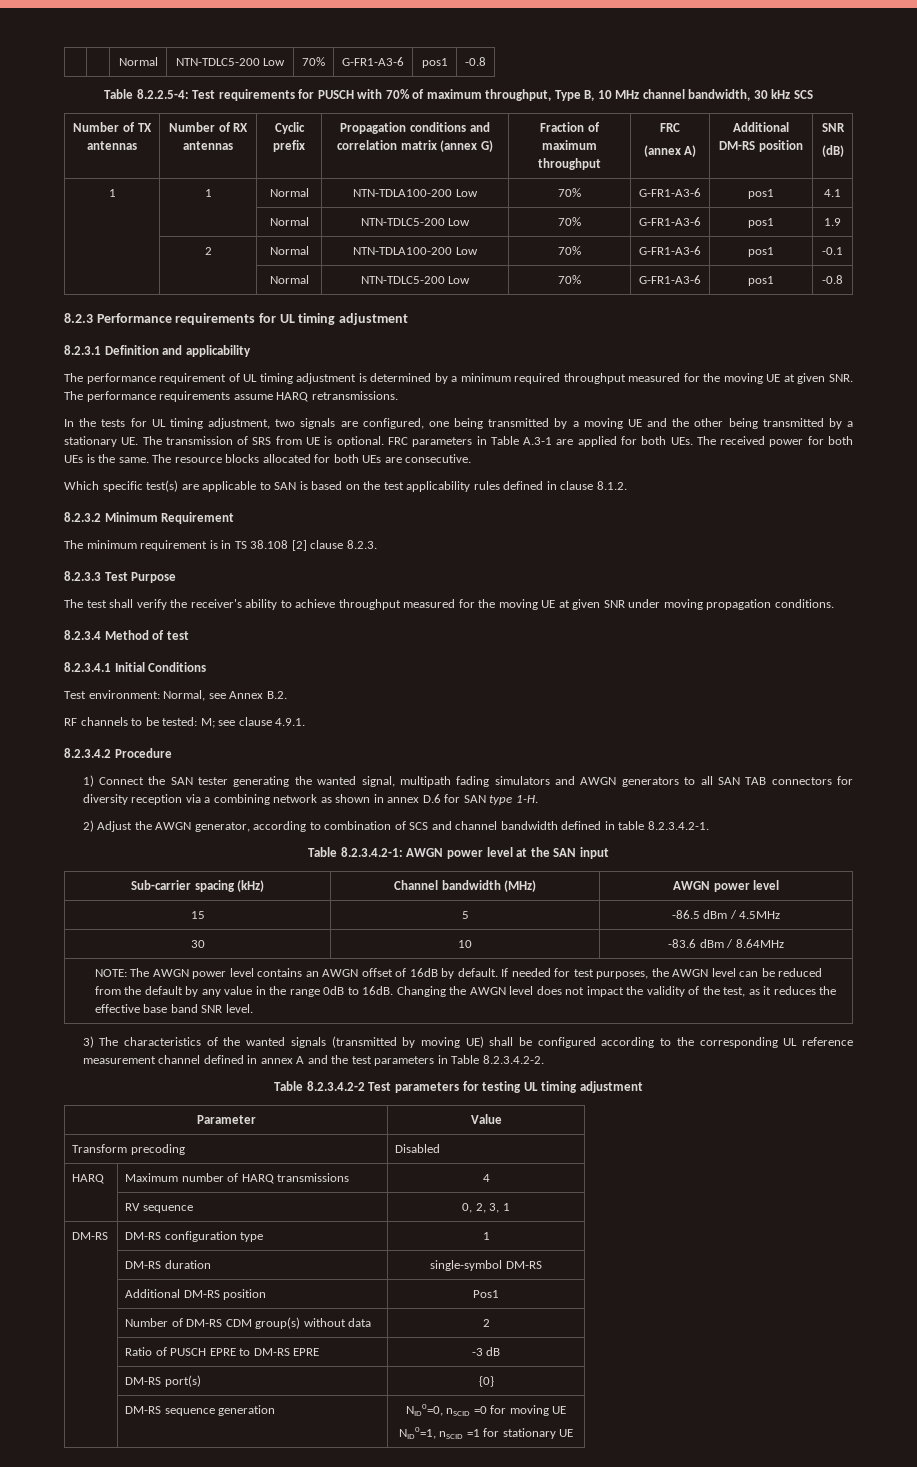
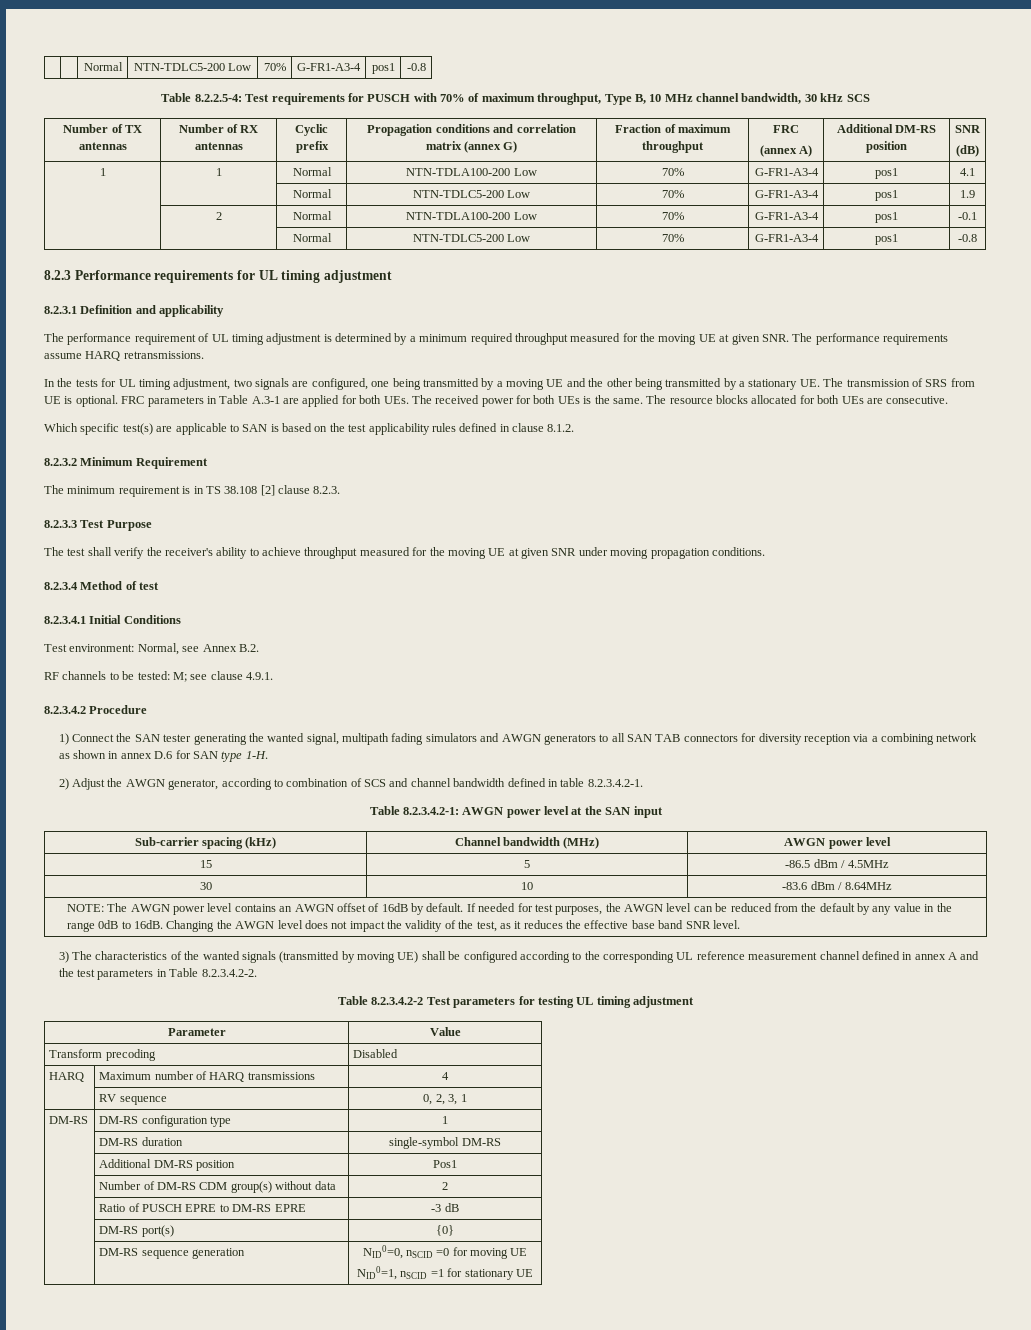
[118,57,158,66] [175,58,286,66] [302,57,325,66] [342,57,404,66] | | Normal | NTN-TDLC5-200 Low | 70% | G-FR1-A3-6 -> [83,62,123,71] [133,63,252,71] [263,63,286,71] [297,63,361,71] | | Normal | NTN-TDLC5-200 Low | 70% | G-FR1-A3-4
[639,188,701,197] G-FR1-A3-6 -> [754,168,819,176] G-FR1-A3-4
[639,217,701,226] G-FR1-A3-6 -> [754,190,819,198] G-FR1-A3-4
[639,246,701,255] G-FR1-A3-6 -> [754,212,819,220] G-FR1-A3-4
[639,275,701,284] G-FR1-A3-6 -> [754,234,819,242] G-FR1-A3-4

